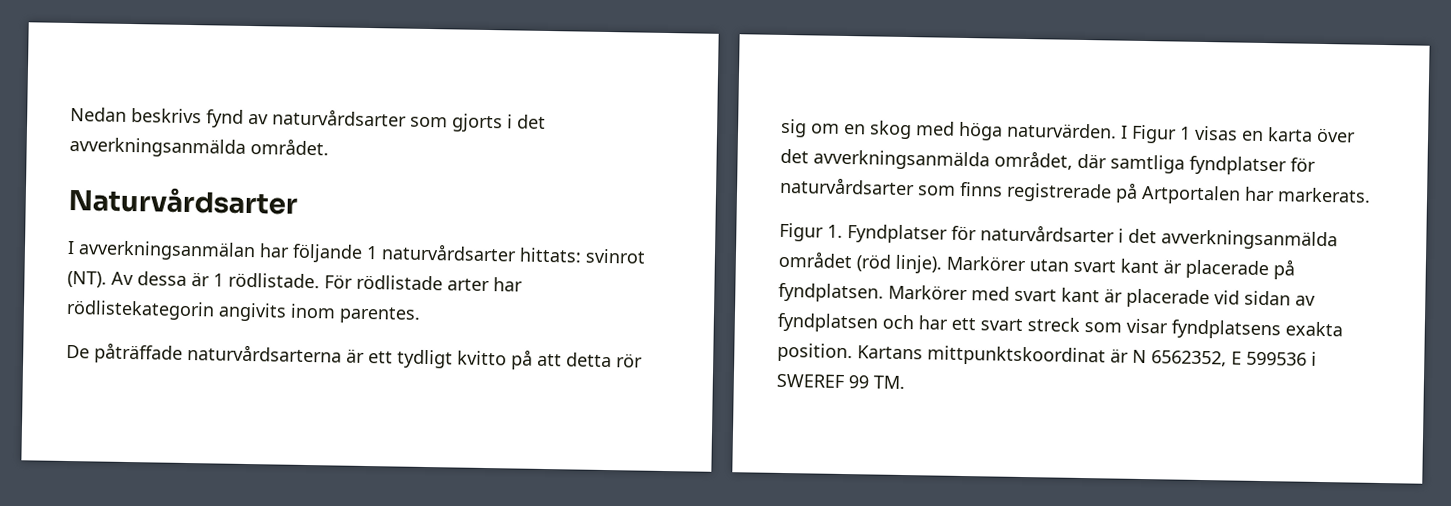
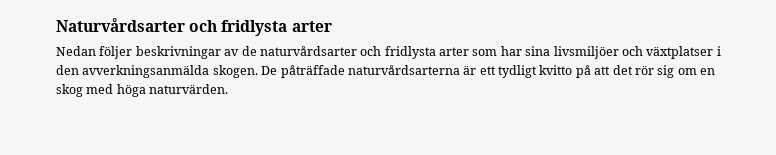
[70,107,546,133] [69,136,329,158] [68,185,298,215] [67,240,646,264] [67,270,523,292] [66,299,421,324] Nedan beskrivs fynd av naturvårdsarter som gjorts i det avverkningsanmälda området. // Naturvårdsarter // I avverkningsanmälan har följande 1 naturvårdsarter hittats: svinrot (NT). Av dessa är 1 rödlistade. För rödlistade arter har rödlistekategorin angivits inom parentes. // -> [56,18,332,36] [56,46,721,59] [56,65,258,78] Naturvårdsarter och fridlysta arter // Nedan följer beskrivningar av de naturvårdsarter och fridlysta arter som har sina livsmiljöer och växtplatser i den avverkningsanmälda skogen.
[566,352,612,368] detta -> [612,65,633,75] det
[1120,124,1356,144] [780,148,1316,176] [780,176,1371,205] [779,222,1338,251] [778,250,1295,280] [778,282,1316,309] [777,312,1343,340] [777,342,1317,367] [776,373,905,390] I Figur 1 visas en karta över det avverkningsanmälda området, där samtliga fyndplatser för naturvårdsarter som finns registrerade på Artportalen har markerats. // Figur 1. Fyndplatser för naturvårdsarter i det avverkningsanmälda området (röd linje). Markörer utan svart kant är placerade på fyndplatsen. Markörer med svart kant är placerade vid sidan av fyndplatsen och har ett svart streck som visar fyndplatsens exakta position. Kartans mittpunktskoordinat är N 6562352, E 599536 i SWEREF 99 TM. -> (229, 89) none

